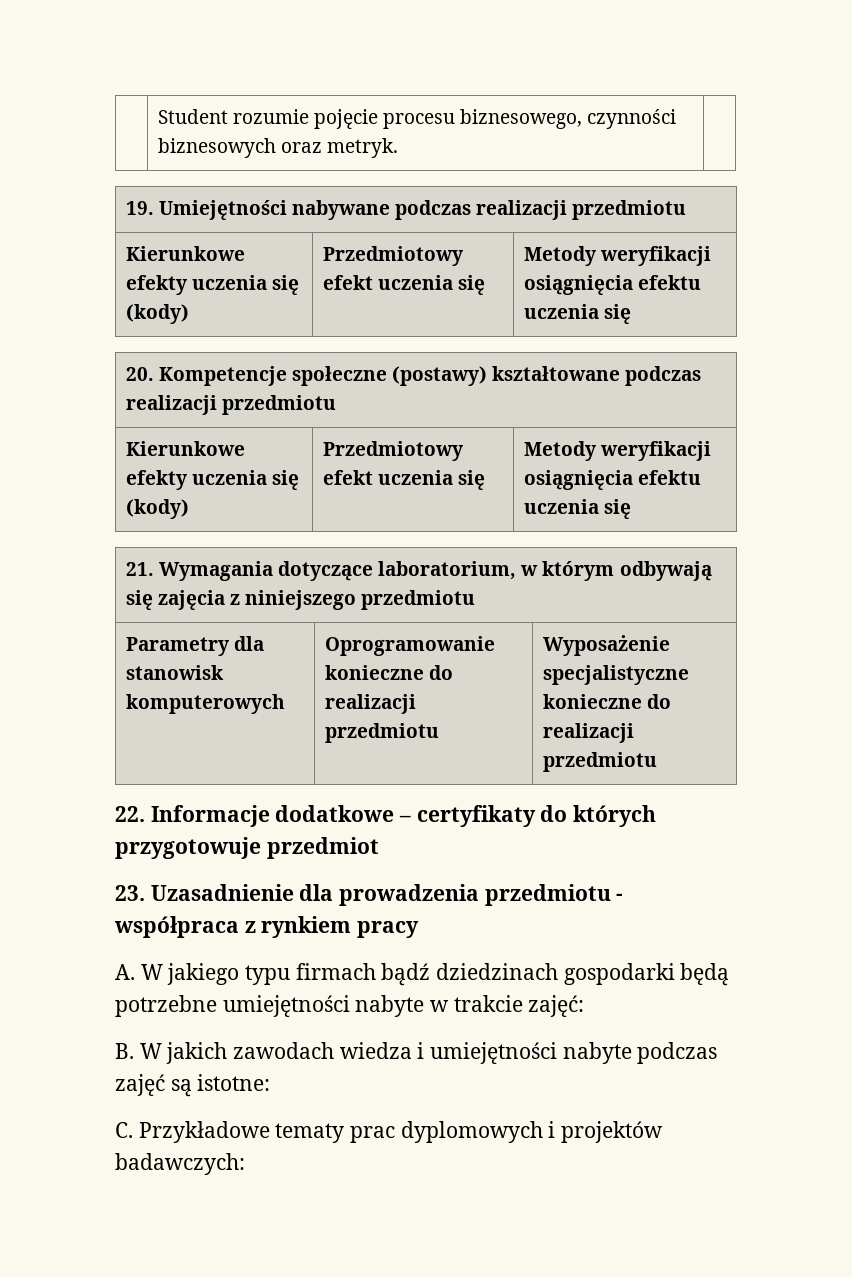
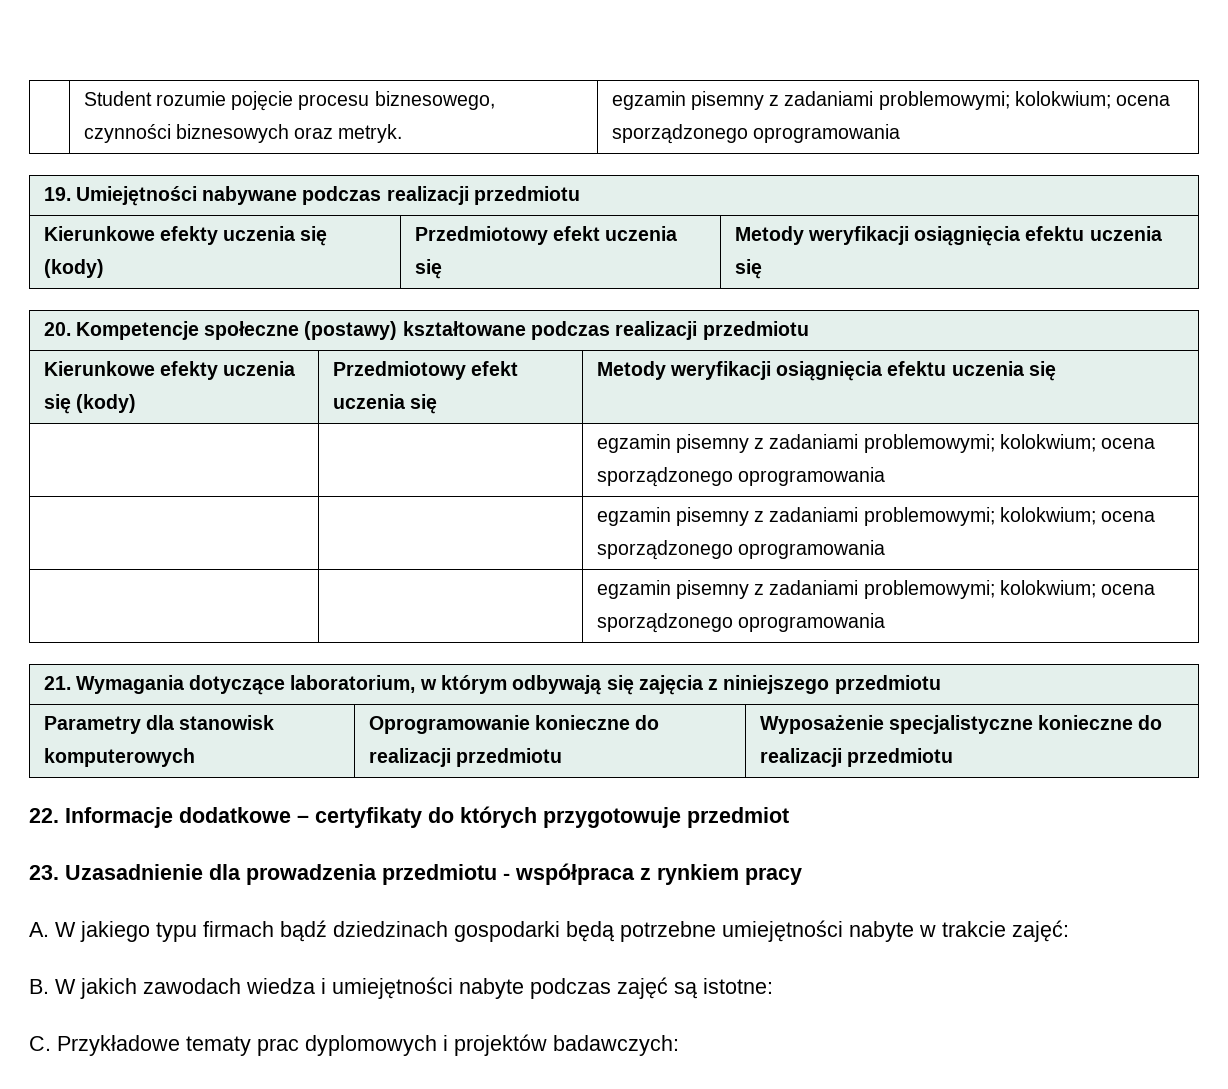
(399, 148) none -> [611,91,1171,110] [611,124,900,144] egzamin pisemny z zadaniami problemowymi; kolokwium; ocena sporządzonego oprogramowania
(631, 509) none -> [596,434,1156,453] [596,467,885,487] [596,507,1156,526] [596,540,885,560] [596,580,1156,599] [596,613,885,633] // | | egzamin pisemny z zadaniami problemowymi; kolokwium; ocena sporządzonego oprogramowania // | | egzamin pisemny z zadaniami problemowymi; kolokwium; ocena sporządzonego oprogramowania // | | egzamin pisemny z zadaniami problemowymi; kolokwium; ocena sporządzonego oprogramowania

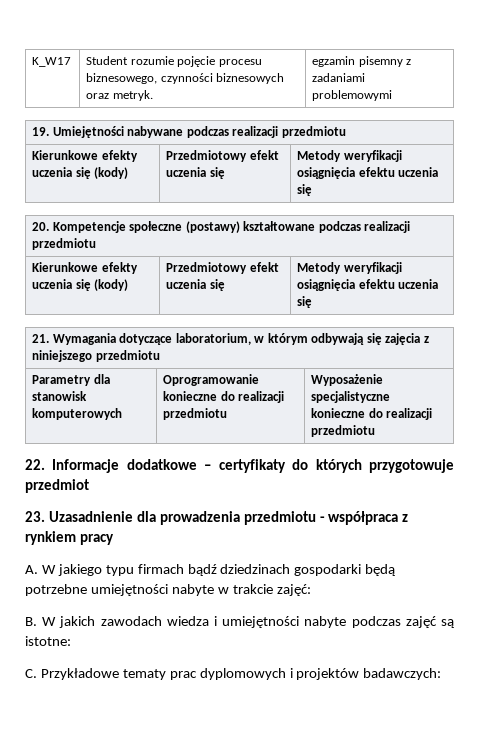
(83, 98) none -> [32,57,72,67] K_W17
[878,91,1171,110] [611,124,900,144] problemowymi; kolokwium; ocena sporządzonego oprogramowania -> [312,90,393,101] problemowymi
[596,434,1156,453] [596,467,885,487] [596,507,1156,526] [596,540,885,560] [596,580,1156,599] [596,613,885,633] // | | egzamin pisemny z zadaniami problemowymi; kolokwium; ocena sporządzonego oprogramowania // | | egzamin pisemny z zadaniami problemowymi; kolokwium; ocena sporządzonego oprogramowania // | | egzamin pisemny z zadaniami problemowymi; kolokwium; ocena sporządzonego oprogramowania -> (313, 302) none

